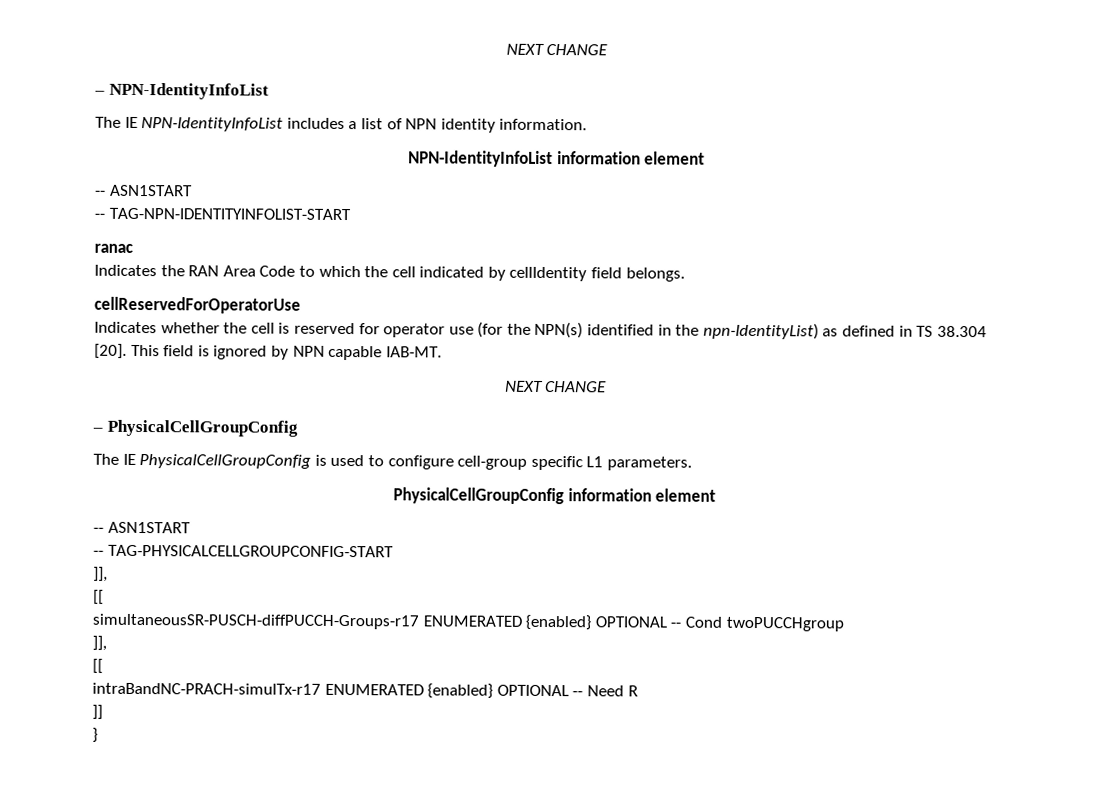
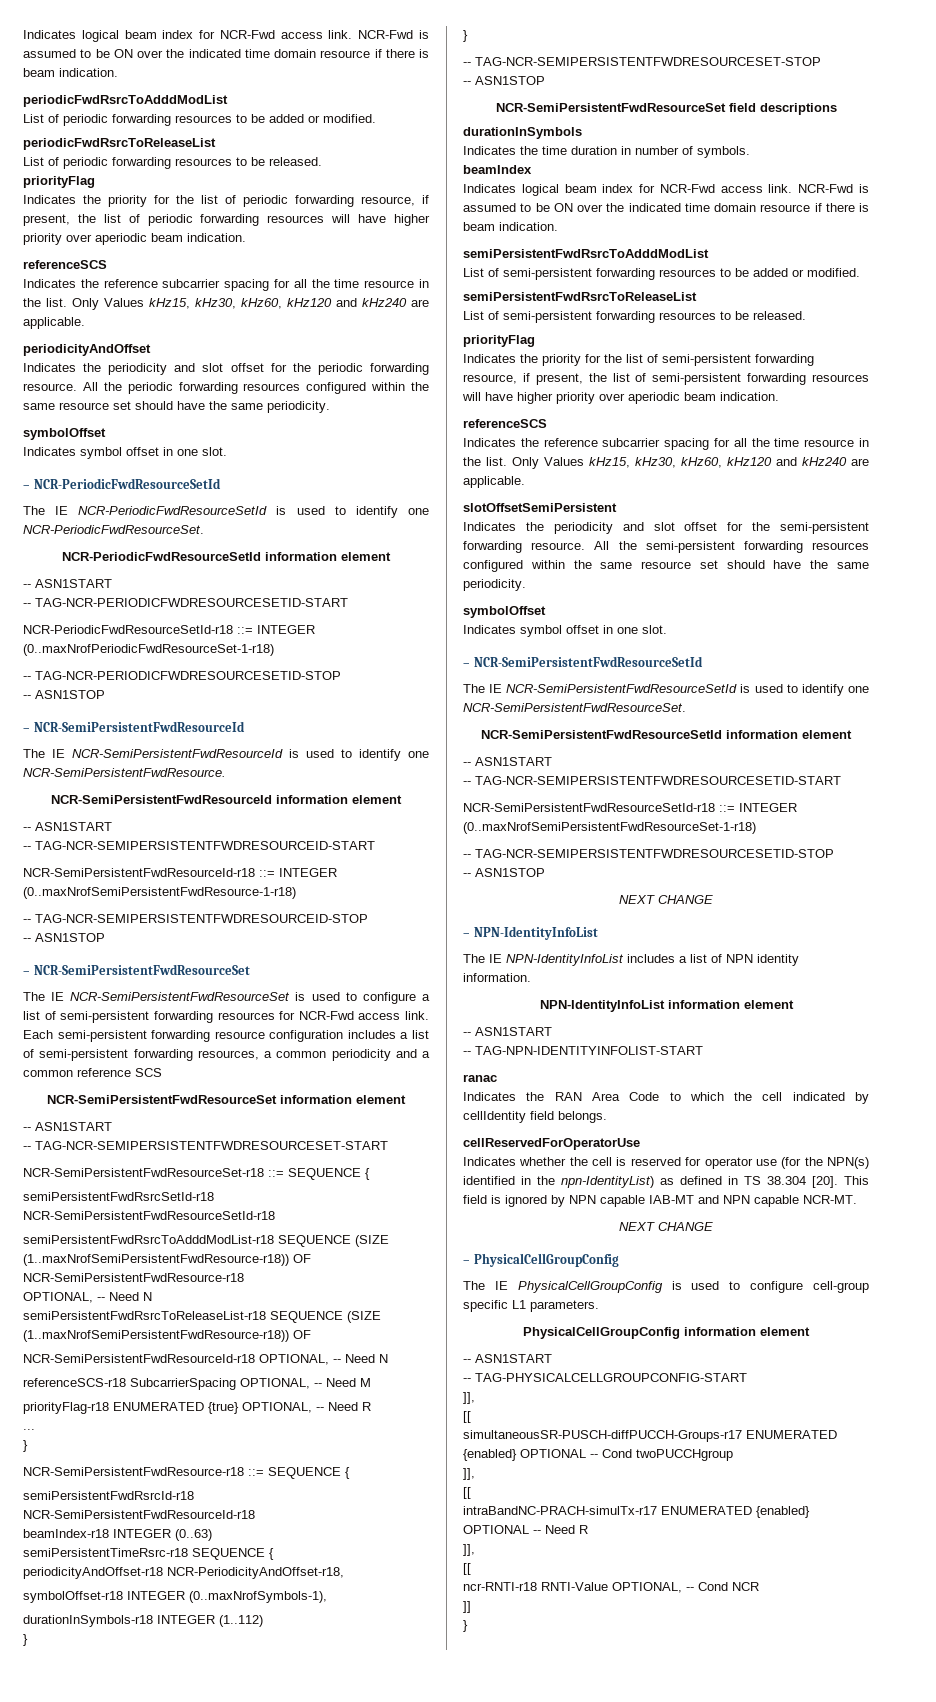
(505, 49) none -> [23,30,429,42] [23,49,429,58] [23,68,118,77] [23,95,228,107] [23,114,376,126] [23,138,216,150] [23,157,322,169] [23,176,95,188] [23,195,429,207] [23,214,431,226] [23,233,246,245] [23,260,107,269] [23,279,430,291] [23,298,429,310] [23,317,85,329] [23,344,151,356] [23,363,429,375] [23,382,429,394] [23,401,330,413] [23,428,106,440] [23,447,227,459] [23,478,221,489] [23,506,430,518] [23,525,204,534] [62,552,391,561] [23,579,112,588] [23,598,348,607] [23,625,315,634] [23,644,274,656] [23,671,341,680] [23,690,105,699] [23,721,245,732] [23,749,429,761] [23,768,226,777] [51,795,402,804] [23,822,112,831] [23,841,375,850] [23,868,337,877] [23,887,296,899] [23,914,368,923] [23,933,105,942] [23,964,250,975] [23,992,431,1004] [23,1011,429,1023] [23,1030,429,1042] [23,1049,430,1061] [23,1068,162,1077] [47,1095,406,1104] [23,1122,112,1131] [23,1141,388,1150] [23,1168,370,1180] [23,1192,214,1201] [23,1211,275,1220] [23,1235,389,1247] [23,1254,311,1266] [23,1273,244,1282] [23,1292,152,1303] [23,1311,381,1323] [23,1330,311,1342] [23,1354,388,1365] [23,1378,371,1390] [23,1402,371,1414] [23,1429,35,1430] [23,1440,28,1452] [23,1467,350,1479] [23,1491,194,1500] [23,1510,255,1519] [23,1529,212,1541] [23,1548,274,1560] [23,1567,344,1579] [23,1591,327,1603] [23,1615,263,1627] [23,1634,28,1646] [463,30,468,42] [463,57,821,66] [463,76,545,85] [495,103,837,115] [463,127,582,139] [463,146,750,158] [463,165,532,174] [463,184,869,196] [463,203,869,212] [463,222,558,231] [463,249,709,258] [463,268,860,280] [463,292,697,301] [463,311,806,323] [463,335,535,347] [463,354,814,366] [463,373,869,385] [462,392,779,404] [463,419,547,428] [463,438,869,450] [463,457,869,469] [463,476,525,488] [463,503,617,512] [463,522,869,534] [463,541,869,553] [463,560,869,572] [463,579,526,591] [463,606,546,618] [463,625,667,637] [463,656,703,667] [463,684,870,696] [463,703,686,712] [481,730,852,739] [463,757,552,766] [463,776,841,785] [463,803,797,812] [463,822,756,834] [463,849,834,858] [463,868,545,877] Indicates logical beam index for NCR-Fwd access link. NCR-Fwd is assumed to be ON over the indicated time domain resource if there is beam indication. // periodicFwdRsrcToAdddModList // List of periodic forwarding resources to be added or modified. // periodicFwdRsrcToReleaseList // List of periodic forwarding resources to be released. // priorityFlag // Indicates the priority for the list of periodic forwarding resource, if present, the list of periodic forwarding resources will have higher priority over aperiodic beam indication. // referenceSCS // Indicates the reference subcarrier spacing for all the time resource in the list. Only Values kHz15, kHz30, kHz60, kHz120 and kHz240 are applicable. // periodicityAndOffset // Indicates the periodicity and slot offset for the periodic forwarding resource. All the periodic forwarding resources configured within the same resource set should have the same periodicity. // symbolOffset // Indicates symbol offset in one slot. // – NCR-PeriodicFwdResourceSetId // The IE NCR-PeriodicFwdResourceSetId is used to identify one NCR-PeriodicFwdResourceSet. // NCR-PeriodicFwdResourceSetId information element // -- ASN1START // -- TAG-NCR-PERIODICFWDRESOURCESETID-START // NCR-PeriodicFwdResourceSetId-r18 ::= INTEGER (0..maxNrofPeriodicFwdResourceSet-1-r18) // -- TAG-NCR-PERIODICFWDRESOURCESETID-STOP // -- ASN1STOP // – NCR-SemiPersistentFwdResourceId // The IE NCR-SemiPersistentFwdResourceId is used to identify one NCR-SemiPersistentFwdResource. // NCR-SemiPersistentFwdResourceId information element // -- ASN1START // -- TAG-NCR-SEMIPERSISTENTFWDRESOURCEID-START // NCR-SemiPersistentFwdResourceId-r18 ::= INTEGER (0..maxNrofSemiPersistentFwdResource-1-r18) // -- TAG-NCR-SEMIPERSISTENTFWDRESOURCEID-STOP // -- ASN1STOP // – NCR-SemiPersistentFwdResourceSet // The IE NCR-SemiPersistentFwdResourceSet is used to configure a list of semi-persistent forwarding resources for NCR-Fwd access link. Each semi-persistent forwarding resource configuration includes a list of semi-persistent forwarding resources, a common periodicity and a common reference SCS // NCR-SemiPersistentFwdResourceSet information element // -- ASN1START // -- TAG-NCR-SEMIPERSISTENTFWDRESOURCESET-START // NCR-SemiPersistentFwdResourceSet-r18 ::= SEQUENCE { // semiPersistentFwdRsrcSetId-r18 NCR-SemiPersistentFwdResourceSetId-r18 // semiPersistentFwdRsrcToAdddModList-r18 SEQUENCE (SIZE (1..maxNrofSemiPersistentFwdResource-r18)) OF NCR-SemiPersistentFwdResource-r18 // OPTIONAL, -- Need N // semiPersistentFwdRsrcToReleaseList-r18 SEQUENCE (SIZE (1..maxNrofSemiPersistentFwdResource-r18)) OF // NCR-SemiPersistentFwdResourceId-r18 OPTIONAL, -- Need N // referenceSCS-r18 SubcarrierSpacing OPTIONAL, -- Need M // priorityFlag-r18 ENUMERATED {true} OPTIONAL, -- Need R // ... // } // NCR-SemiPersistentFwdResource-r18 ::= SEQUENCE { // semiPersistentFwdRsrcId-r18 NCR-SemiPersistentFwdResourceId-r18 // beamIndex-r18 INTEGER (0..63) // semiPersistentTimeRsrc-r18 SEQUENCE { // periodicityAndOffset-r18 NCR-PeriodicityAndOffset-r18, // symbolOffset-r18 INTEGER (0..maxNrofSymbols-1), // durationInSymbols-r18 INTEGER (1..112) // } // } // -- TAG-NCR-SEMIPERSISTENTFWDRESOURCESET-STOP // -- ASN1STOP // NCR-SemiPersistentFwdResourceSet field descriptions // durationInSymbols // Indicates the time duration in number of symbols. // beamIndex // Indicates logical beam index for NCR-Fwd access link. NCR-Fwd is assumed to be ON over the indicated time domain resource if there is beam indication. // semiPersistentFwdRsrcToAdddModList // List of semi-persistent forwarding resources to be added or modified. // semiPersistentFwdRsrcToReleaseList // List of semi-persistent forwarding resources to be released. // priorityFlag // Indicates the priority for the list of semi-persistent forwarding resource, if present, the list of semi-persistent forwarding resources will have higher priority over aperiodic beam indication. // referenceSCS // Indicates the reference subcarrier spacing for all the time resource in the list. Only Values kHz15, kHz30, kHz60, kHz120 and kHz240 are applicable. // slotOffsetSemiPersistent // Indicates the periodicity and slot offset for the semi-persistent forwarding resource. All the semi-persistent forwarding resources configured within the same resource set should have the same periodicity. // symbolOffset // Indicates symbol offset in one slot. // – NCR-SemiPersistentFwdResourceSetId // The IE NCR-SemiPersistentFwdResourceSetId is used to identify one NCR-SemiPersistentFwdResourceSet. // NCR-SemiPersistentFwdResourceSetId information element // -- ASN1START // -- TAG-NCR-SEMIPERSISTENTFWDRESOURCESETID-START // NCR-SemiPersistentFwdResourceSetId-r18 ::= INTEGER (0..maxNrofSemiPersistentFwdResourceSet-1-r18) // -- TAG-NCR-SEMIPERSISTENTFWDRESOURCESETID-STOP // -- ASN1STOP //
[385,346,442,358] IAB-MT. -> [649,1195,857,1207] IAB-MT and NPN capable NCR-MT.
(638, 691) none -> [463,1544,475,1556] [463,1563,471,1575] [463,1582,759,1593] // ]], // [[ // ncr-RNTI-r18 RNTI-Value OPTIONAL, -- Cond NCR

